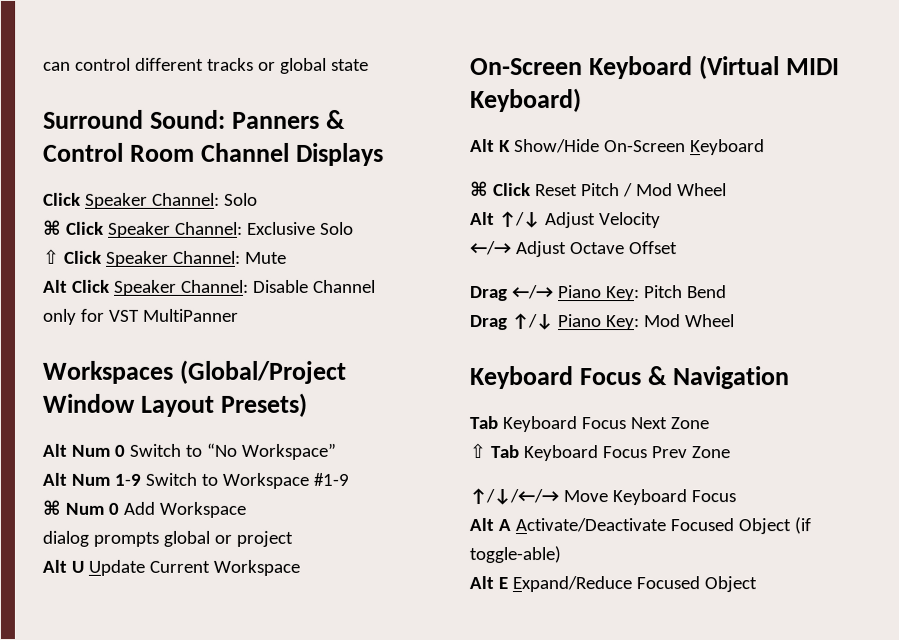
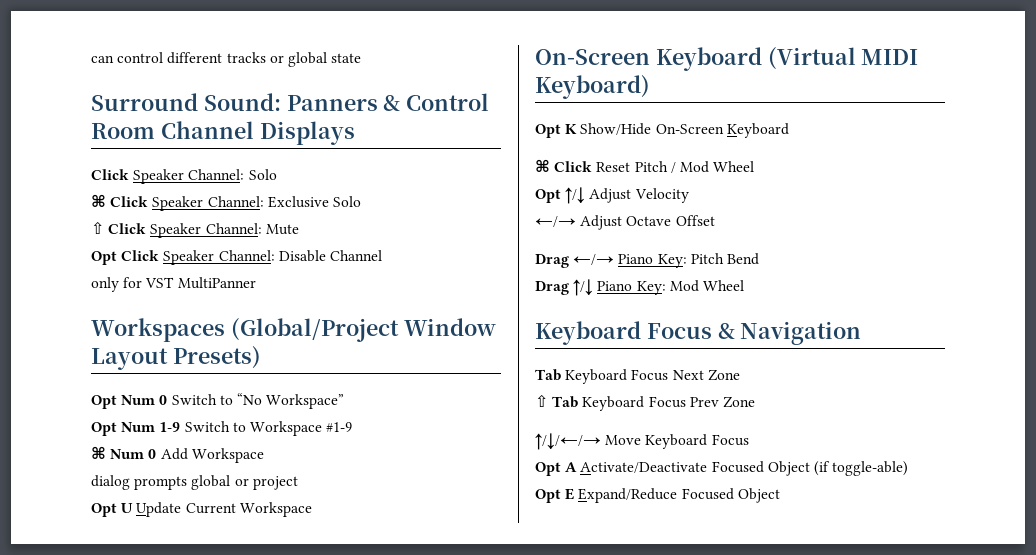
[43,279,68,293] Alt -> [91,251,117,265] Opt
[42,443,67,457] Alt -> [91,395,117,409] Opt
[42,472,67,486] Alt -> [91,422,117,436] Opt
[42,559,67,573] Alt -> [91,503,117,517] Opt
[470,139,495,153] Alt -> [535,124,561,138] Opt
[470,212,495,226] Alt -> [535,189,561,203] Opt
[469,518,494,532] Alt -> [535,462,561,476] Opt
[469,576,494,590] Alt -> [535,489,561,503] Opt

